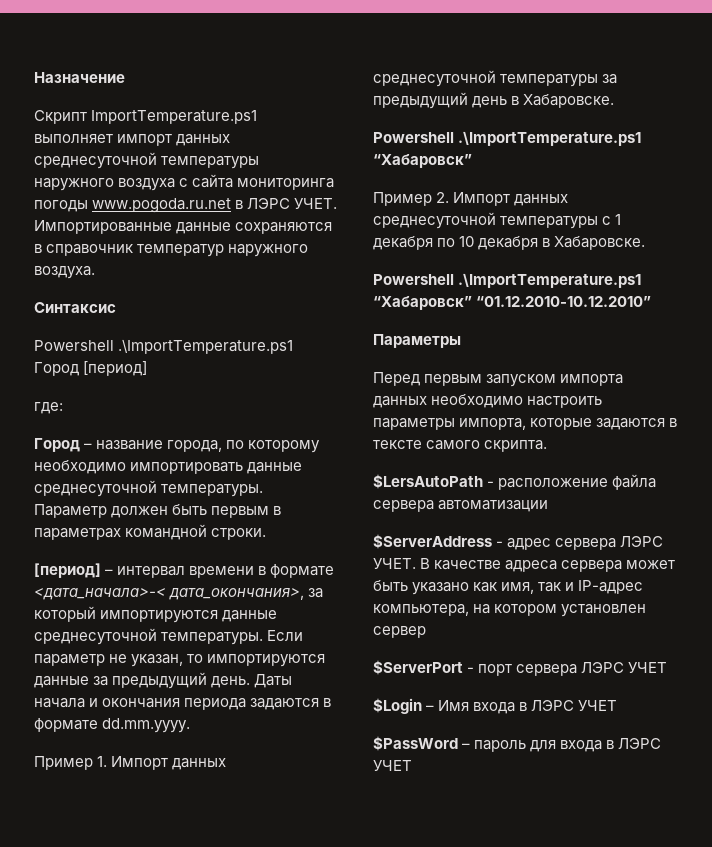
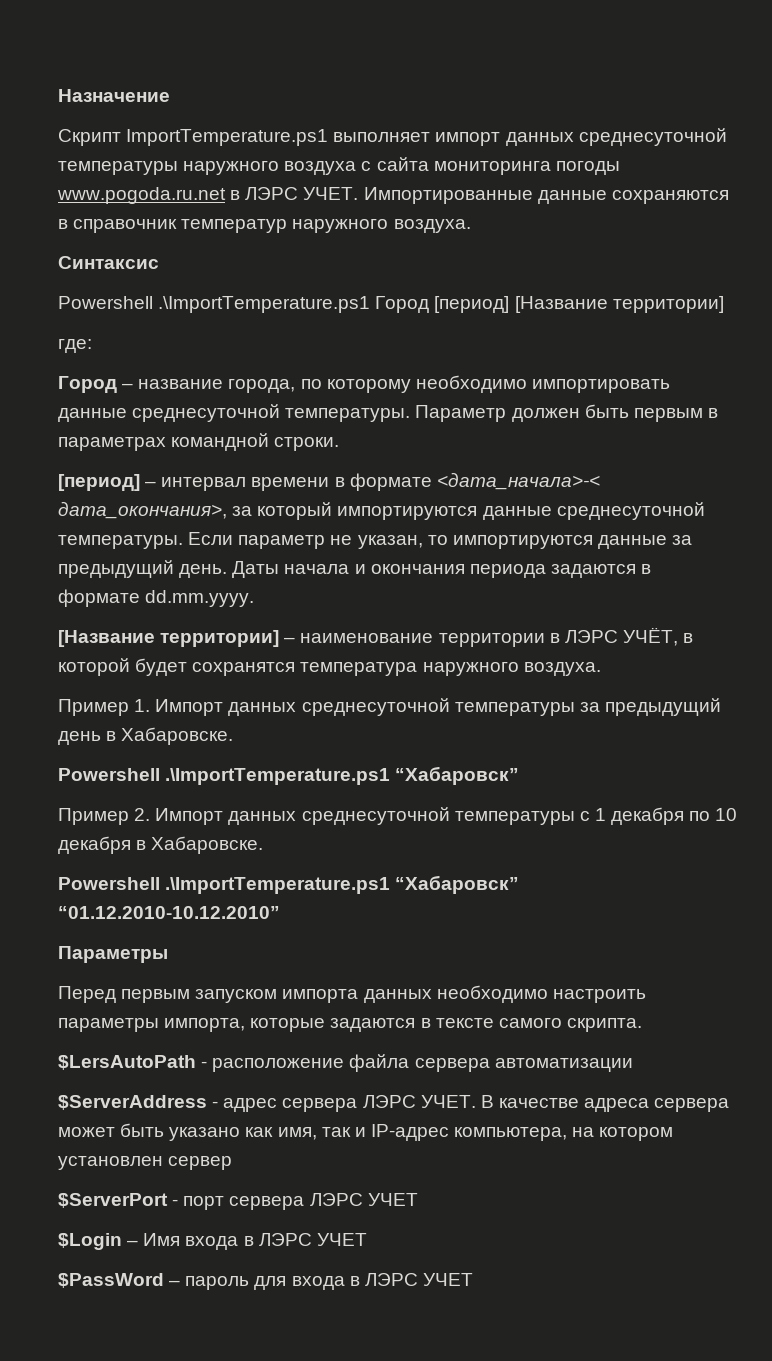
(148, 368) none -> [514,296,724,313] [Название территории]
(191, 725) none -> [58,627,694,647] [58,658,601,676] // [Название территории] – наименование территории в ЛЭРС УЧЁТ, в которой будет сохранятся температура наружного воздуха.

